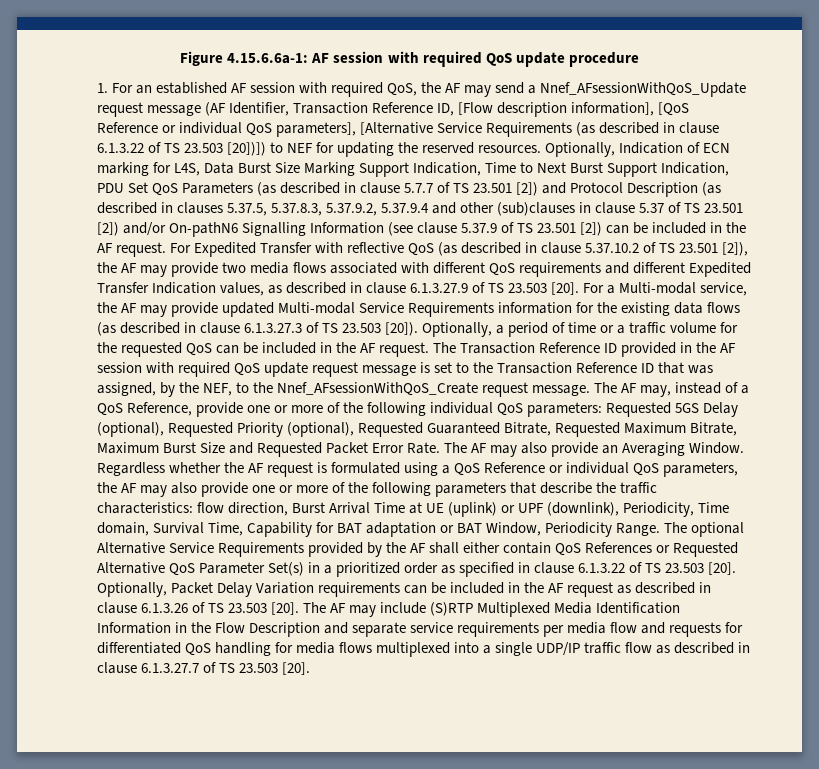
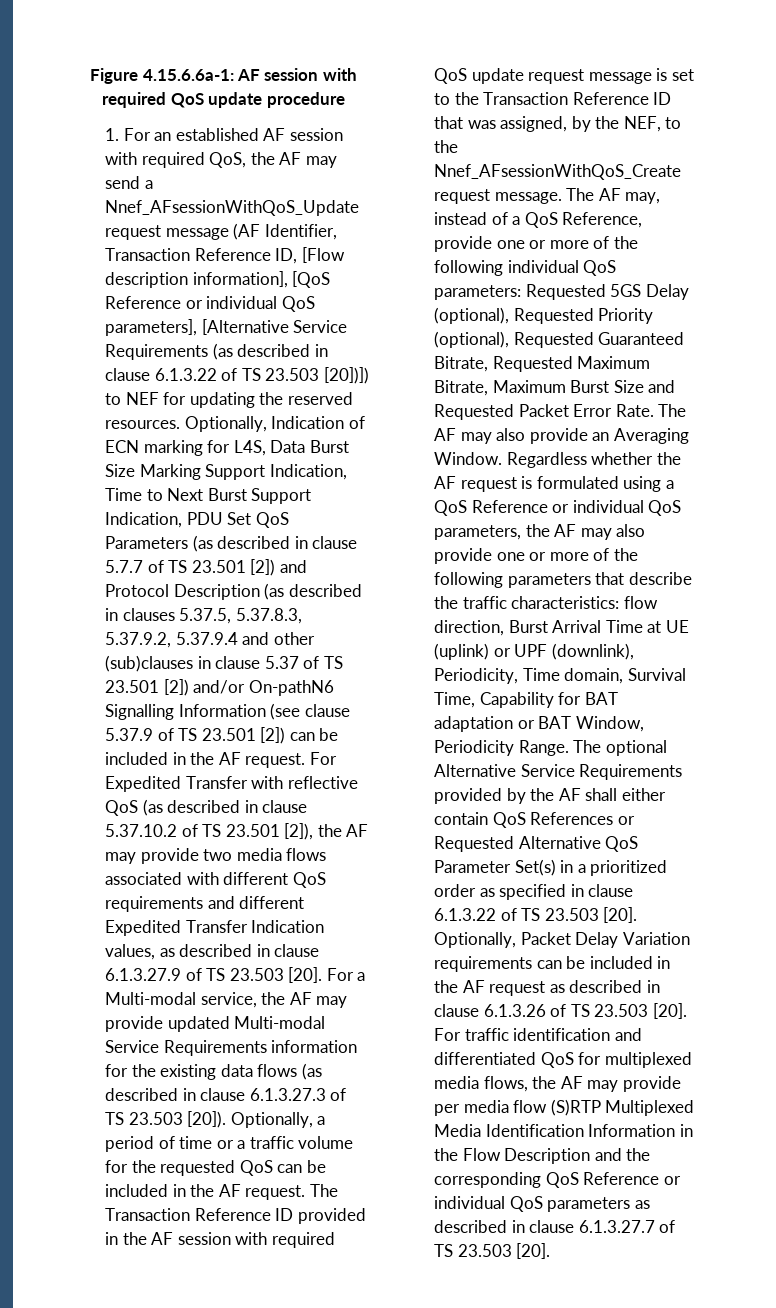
[302,602,426,617] The AF may include -> [434,1028,642,1041] [434,1052,692,1068] [434,1076,681,1092] [434,1100,548,1116] For traffic identification and differentiated QoS for multiplexed media flows, the AF may provide per media flow
[351,622,744,637] [96,642,653,657] separate service requirements per media flow and requests for differentiated QoS handling for media flows multiplexed into a single UDP/IP traffic flow -> [626,1148,651,1161] [434,1172,681,1188] [434,1196,631,1212] the corresponding QoS Reference or individual QoS parameters

